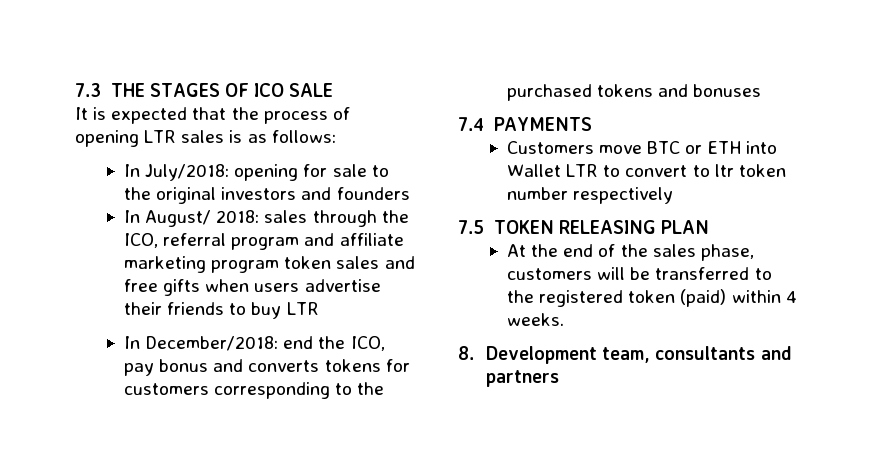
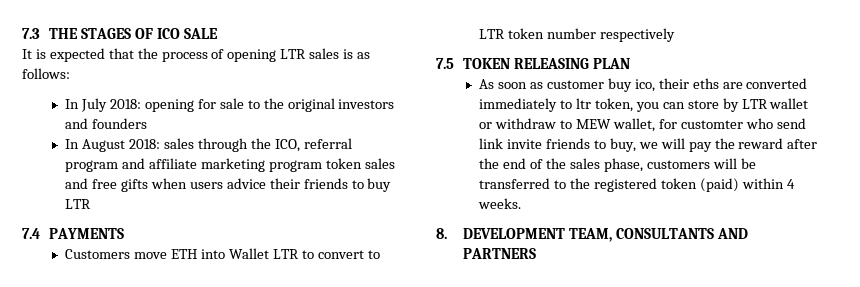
[145,164,230,181] July/2018: -> [81,98,142,112] July 2018:
[145,210,212,227] August/ -> [82,139,126,152] August
[304,279,381,292] advertise -> [226,178,266,189] advice
[124,336,385,351] [124,359,410,376] [124,382,385,399] [507,84,762,101] // In December/2018: end the ICO, pay bonus and converts tokens for customers corresponding to the purchased tokens and bonuses -> (92, 204) none
[647,141,703,154] BTC or -> (168, 255) none
[714,164,734,177] ltr -> [479,29,506,39] LTR
[507,244,527,257] At -> [479,78,808,92] [479,98,809,112] [479,118,806,132] [479,138,818,152] As soon as customer buy ico, their eths are converted immediately to ltr token, you can store by LTR wallet or withdraw to MEW wallet, for customter who send link invite friends to buy, we will pay the reward after
[486,346,792,364] [486,370,560,387] Development team, consultants and partners -> [463,228,748,242] [463,248,537,259] DEVELOPMENT TEAM, CONSULTANTS AND PARTNERS

